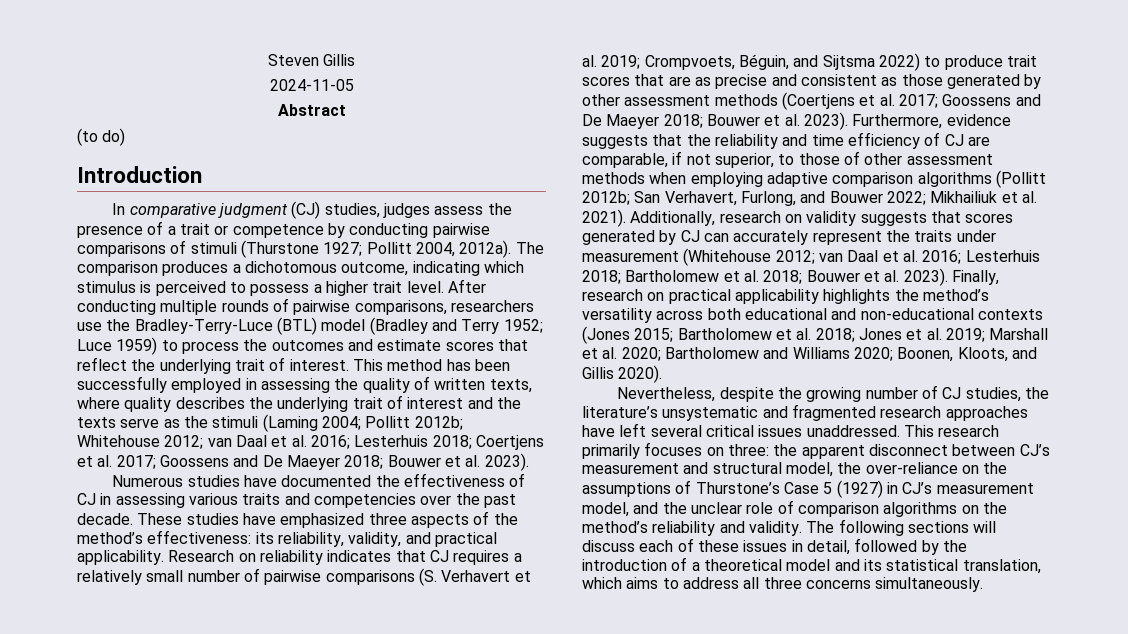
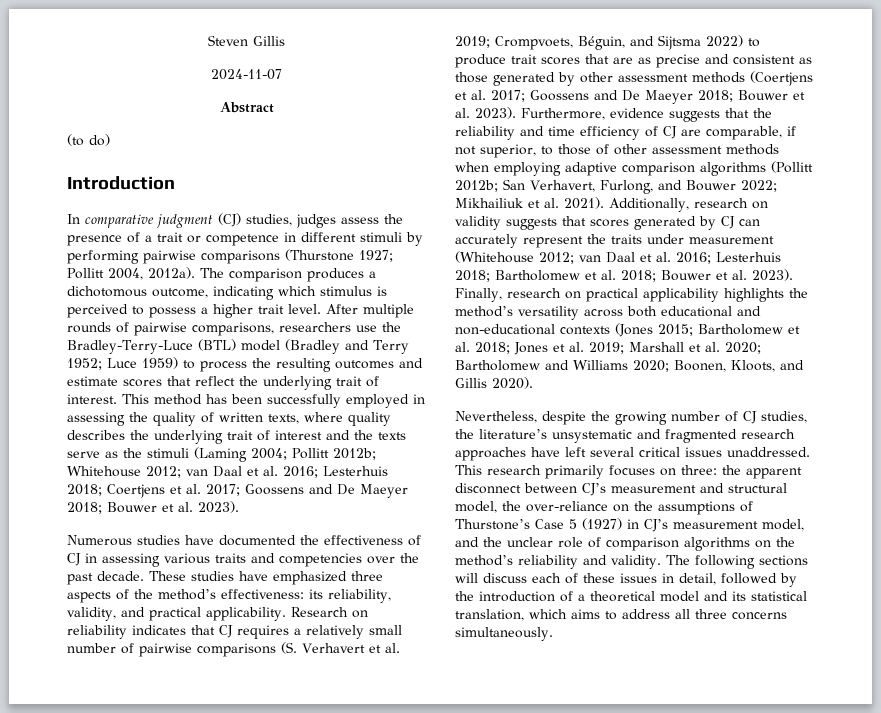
[269,79,354,91] 2024-11-05 -> [211,69,282,80] 2024-11-07
[327,223,490,238] [77,240,237,257] by conducting pairwise comparisons of stimuli -> [284,232,423,246] [67,250,280,264] in different stimuli by performing pairwise comparisons
[77,300,156,315] conducting -> (358, 309) none
(268, 345) none -> [276,358,331,372] resulting

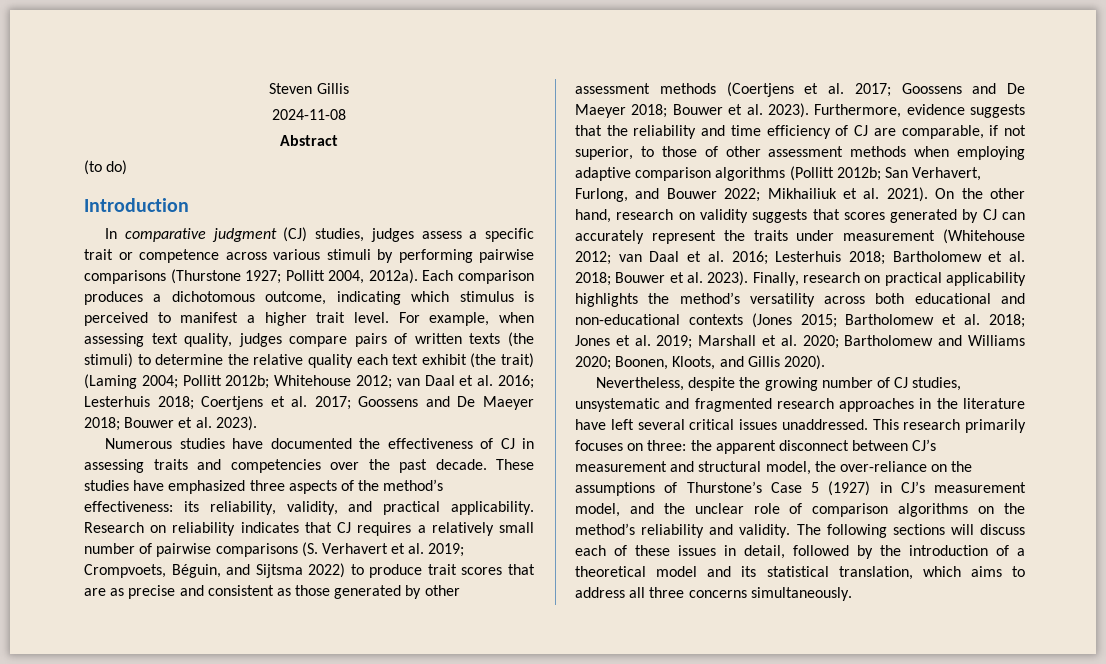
[211,69,282,80] 2024-11-07 -> [272,109,346,120] 2024-11-08
[384,214,403,224] [67,232,152,246] the presence of a -> [469,228,534,242] a specific
[284,232,356,242] in different -> [225,249,320,260] across various
[200,268,224,278] The -> [422,270,454,281] Each
[149,307,196,318] possess -> [180,312,239,323] manifest
[326,304,414,318] [67,322,401,336] [67,339,409,354] [67,357,423,372] [67,376,379,390] [67,394,425,408] [67,412,391,426] [67,430,406,444] [67,448,189,458] After multiple rounds of pairwise comparisons, researchers use the Bradley-Terry-Luce (BTL) model (Bradley and Terry 1952; Luce 1959) to process the resulting outcomes and estimate scores that reflect the underlying trait of interest. This method has been successfully employed in assessing the quality of written texts, where quality describes the underlying trait of interest and the texts serve as the stimuli -> [398,312,534,326] [84,332,534,347] [84,353,535,368] For example, when assessing text quality, judges compare pairs of written texts (the stimuli) to determine the relative quality each text exhibit (the trait)
[164,553,210,564] various -> (144, 466) none
[609,198,689,212] Additionally, -> [935,188,1025,199] [575,209,611,223] On the other hand,
[455,429,547,439] the literature’s -> (962, 384) none
(526, 454) none -> [919,398,1025,409] in the literature

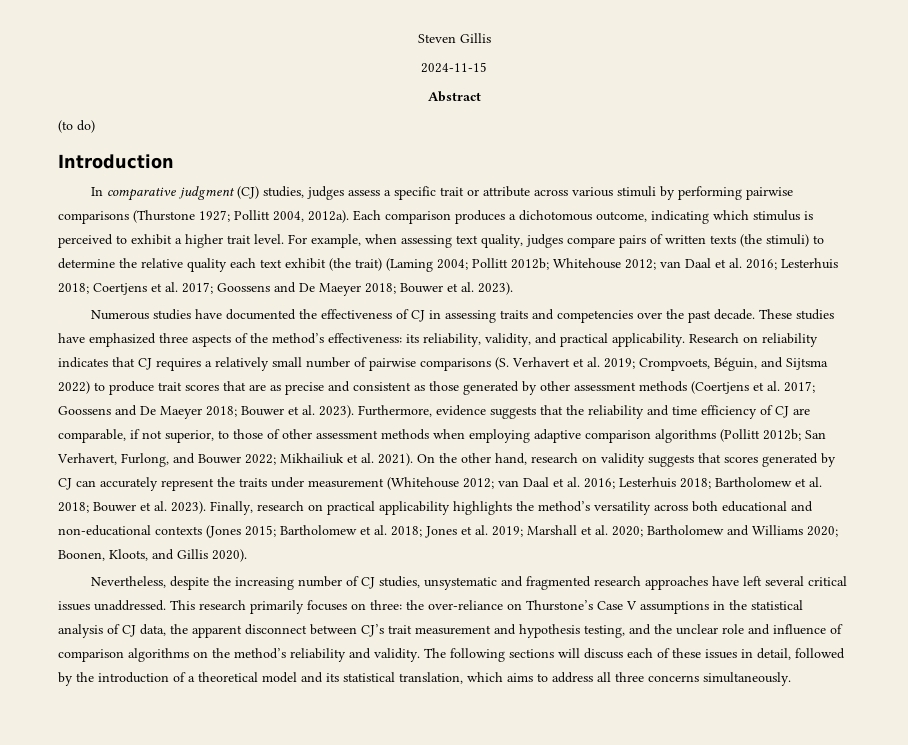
[272,109,346,120] 2024-11-08 -> [421,62,487,73] 2024-11-15
[139,249,219,263] competence -> [483,186,531,197] attribute
[180,312,239,323] manifest -> [131,234,172,245] exhibit
[764,377,818,391] growing -> [235,577,295,590] increasing
[919,398,1025,409] in the literature -> (709, 583) none
(712, 445) none -> [428,600,803,614] [58,624,188,638] over-reliance on Thurstone’s Case V assumptions in the statistical analysis of CJ data, the
(937, 445) none -> [388,625,412,634] trait
[698,461,973,475] [575,481,1026,496] [575,503,620,517] structural model, the over-reliance on the assumptions of Thurstone’s Case 5 (1927) in CJ’s measurement model, -> [519,624,625,638] hypothesis testing,
(780, 508) none -> [748,624,826,635] and influence

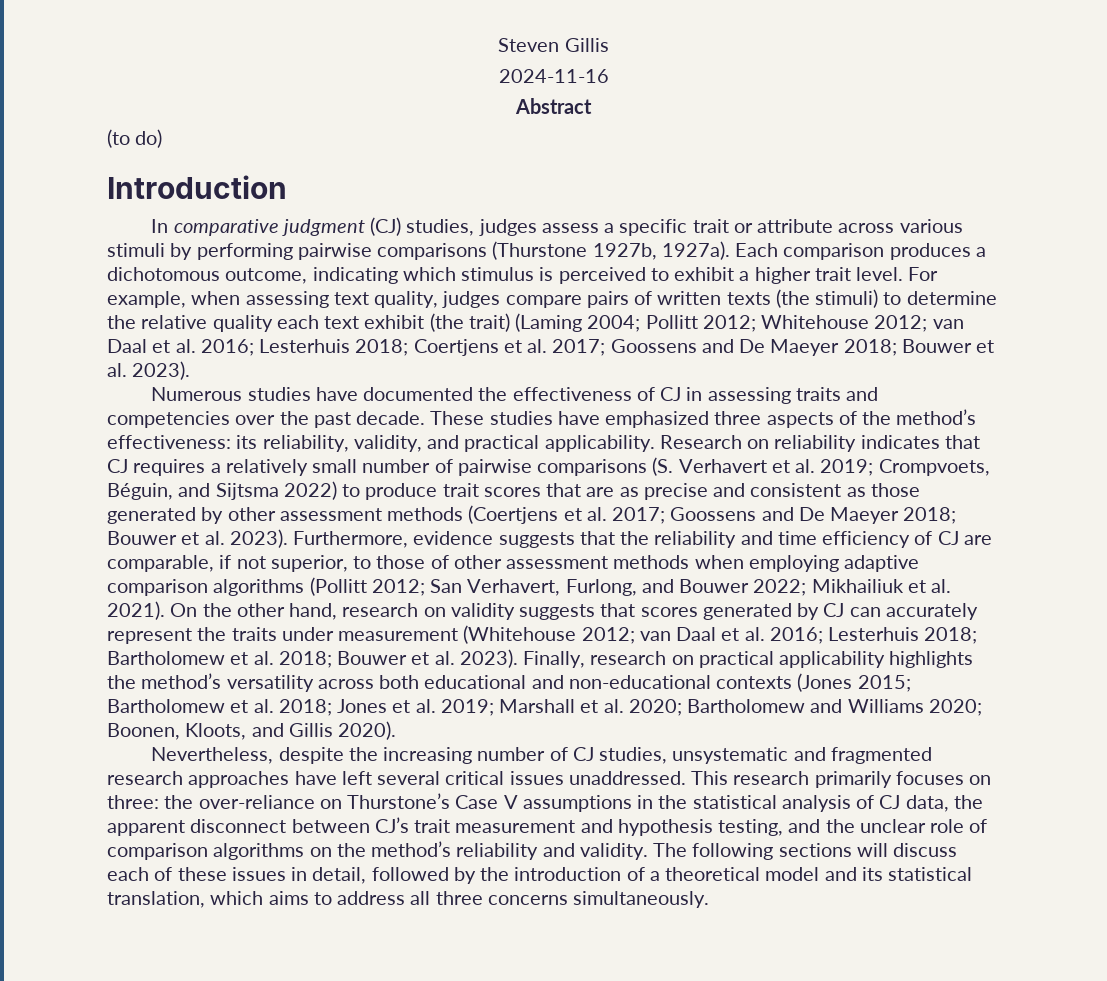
[421,62,487,73] 2024-11-15 -> [498,69,609,83] 2024-11-16
[199,210,349,223] 1927; Pollitt 2004, 2012a). -> [592,241,730,260] 1927b, 1927a).
[511,258,549,270] 2012b; -> [702,315,756,332] 2012;
[763,429,801,441] 2012b; -> [371,579,425,596] 2012;
[748,624,826,635] and influence -> (965, 826) none

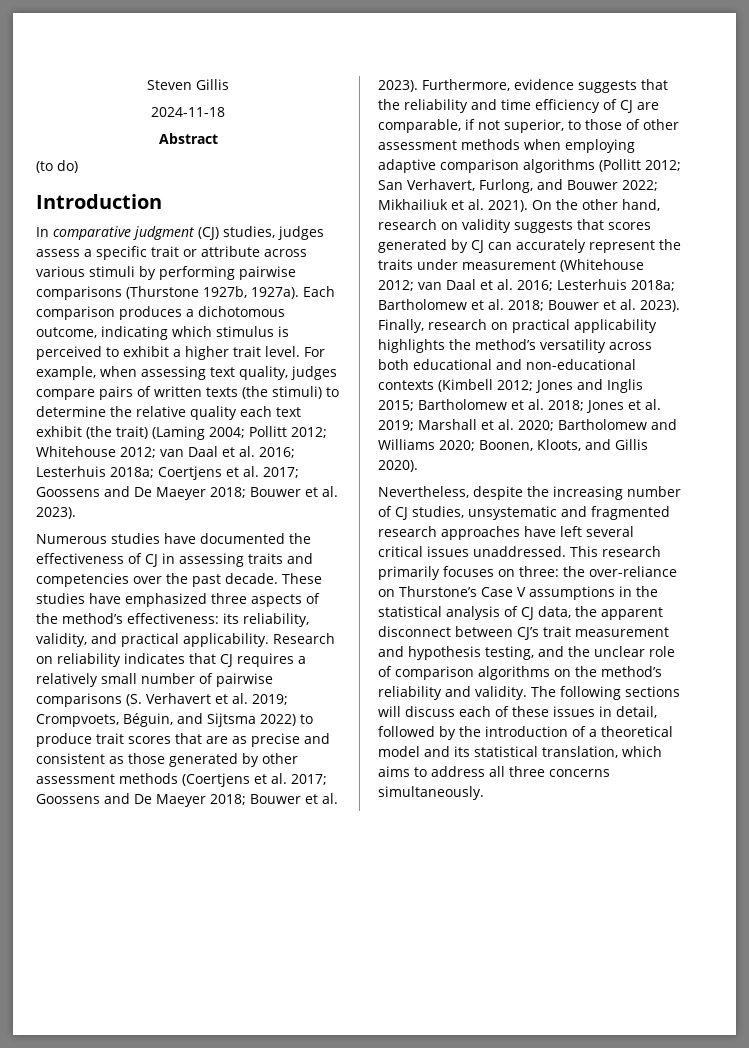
[498,69,609,83] 2024-11-16 -> [151,107,225,117] 2024-11-18
[355,339,409,356] 2018; -> [110,467,154,478] 2018a;
[924,627,978,644] 2018; -> [631,280,675,291] 2018a;
[797,673,853,692] (Jones -> [438,379,643,393] (Kimbell 2012; Jones and Inglis

